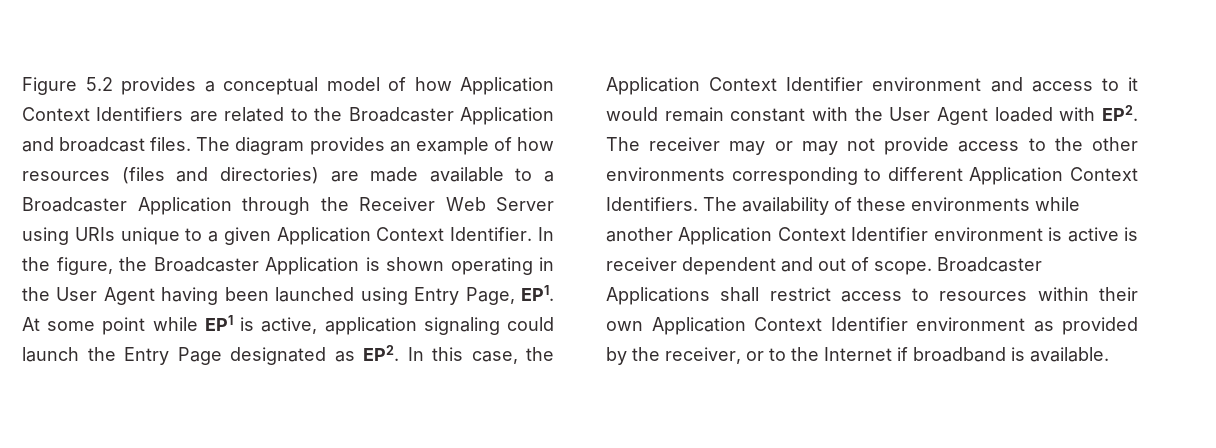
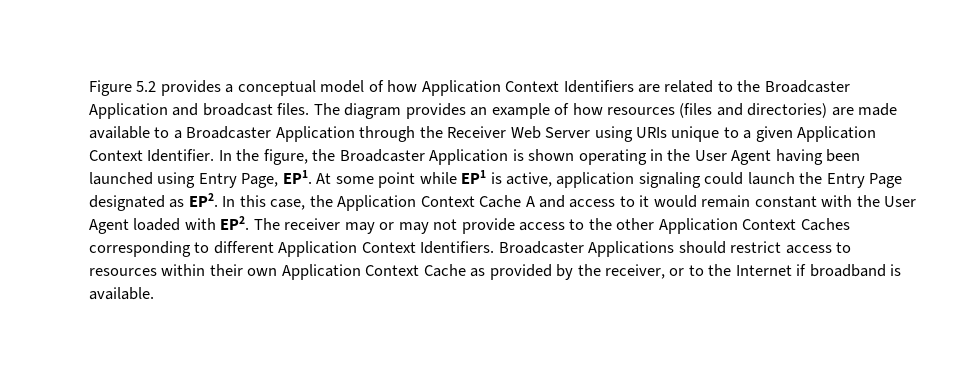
[786,77,982,91] Identifier environment -> [479,195,535,208] Cache A
[606,167,725,181] environments -> [658,218,850,234] Application Context Caches
[703,197,1080,215] [606,227,1138,245] [606,257,932,275] The availability of these environments while another Application Context Identifier environment is active is receiver dependent and out of scope. -> (495, 247) none
[720,287,760,302] shall -> [678,241,726,254] should
[830,317,1025,331] Identifier environment -> [423,264,466,277] Cache

